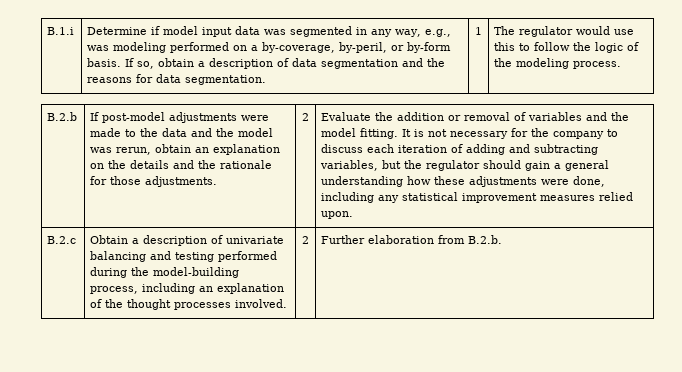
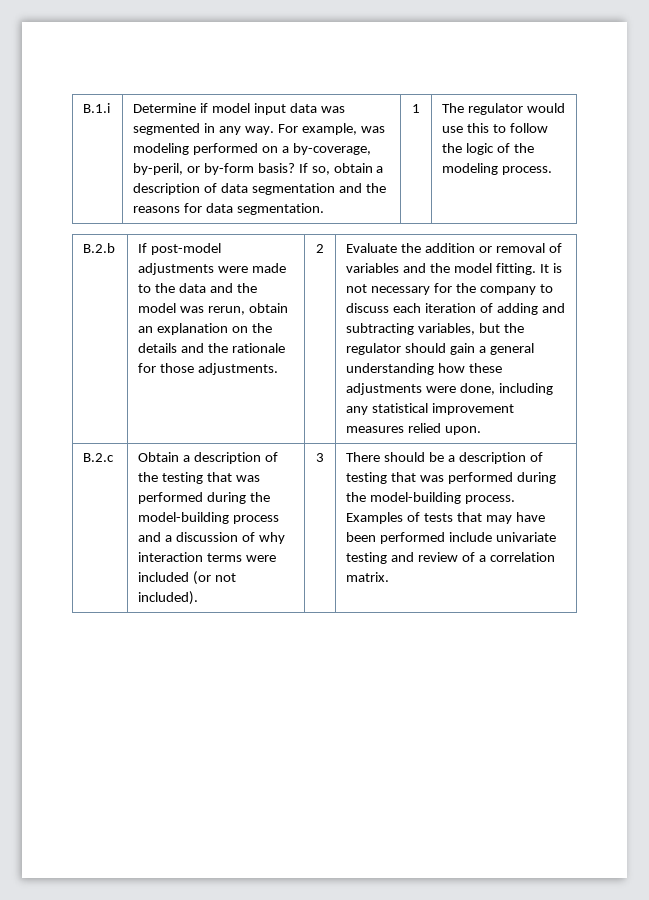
[395,29,452,37] way, e.g., -> [244,123,357,135] way. For example,
[87,58,122,67] basis. -> [257,163,295,173] basis?
[226,236,285,244] [90,251,278,262] [90,267,240,278] [90,283,285,294] [90,299,288,310] [302,236,309,244] [321,235,503,244] univariate balancing and testing performed during the model-building process, including an explanation of the thought processes involved. | 2 | Further elaboration from B.2.b. -> [138,472,260,484] [138,492,270,504] [138,512,279,524] [138,532,285,544] [138,552,276,562] [138,571,236,585] [138,591,199,605] [316,453,324,462] [346,452,543,464] [346,472,556,484] [346,492,515,504] [346,512,545,524] [346,532,556,544] [346,552,555,564] [346,572,390,582] the testing that was performed during the model-building process and a discussion of why interaction terms were included (or not included). | 3 | There should be a description of testing that was performed during the model-building process. Examples of tests that may have been performed include univariate testing and review of a correlation matrix.

